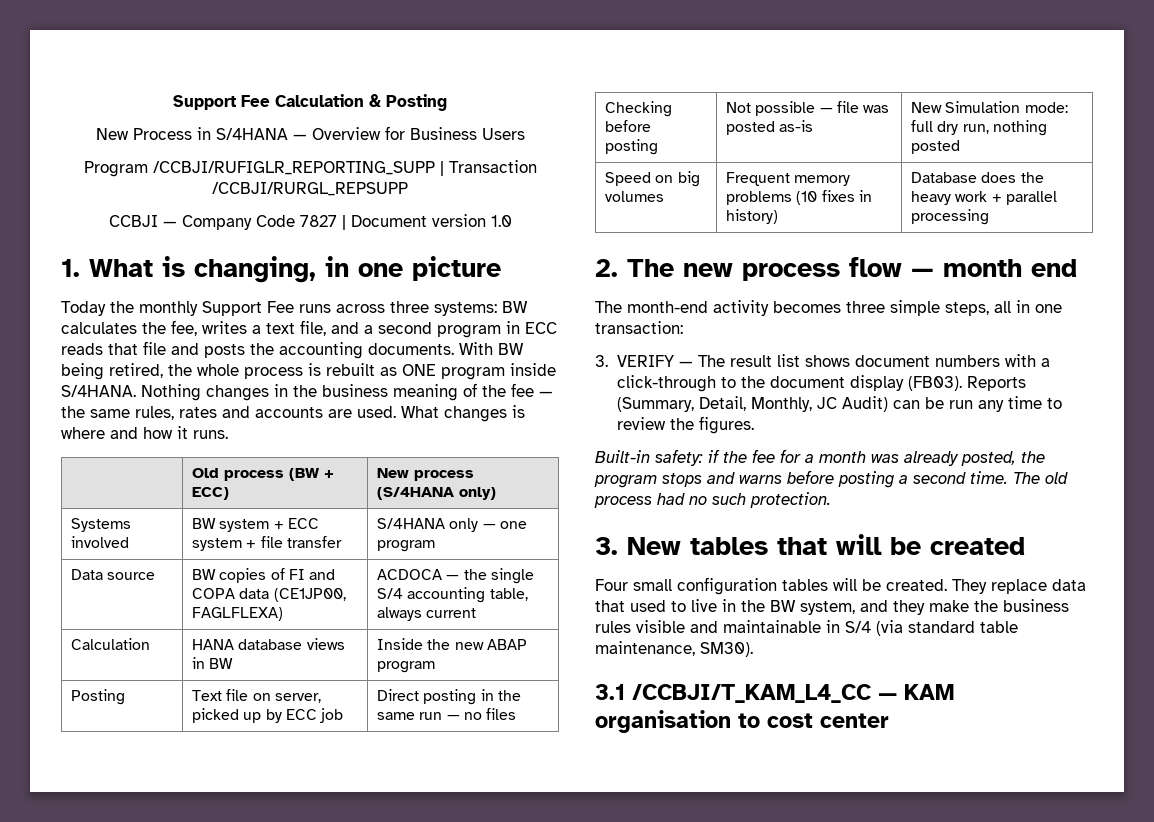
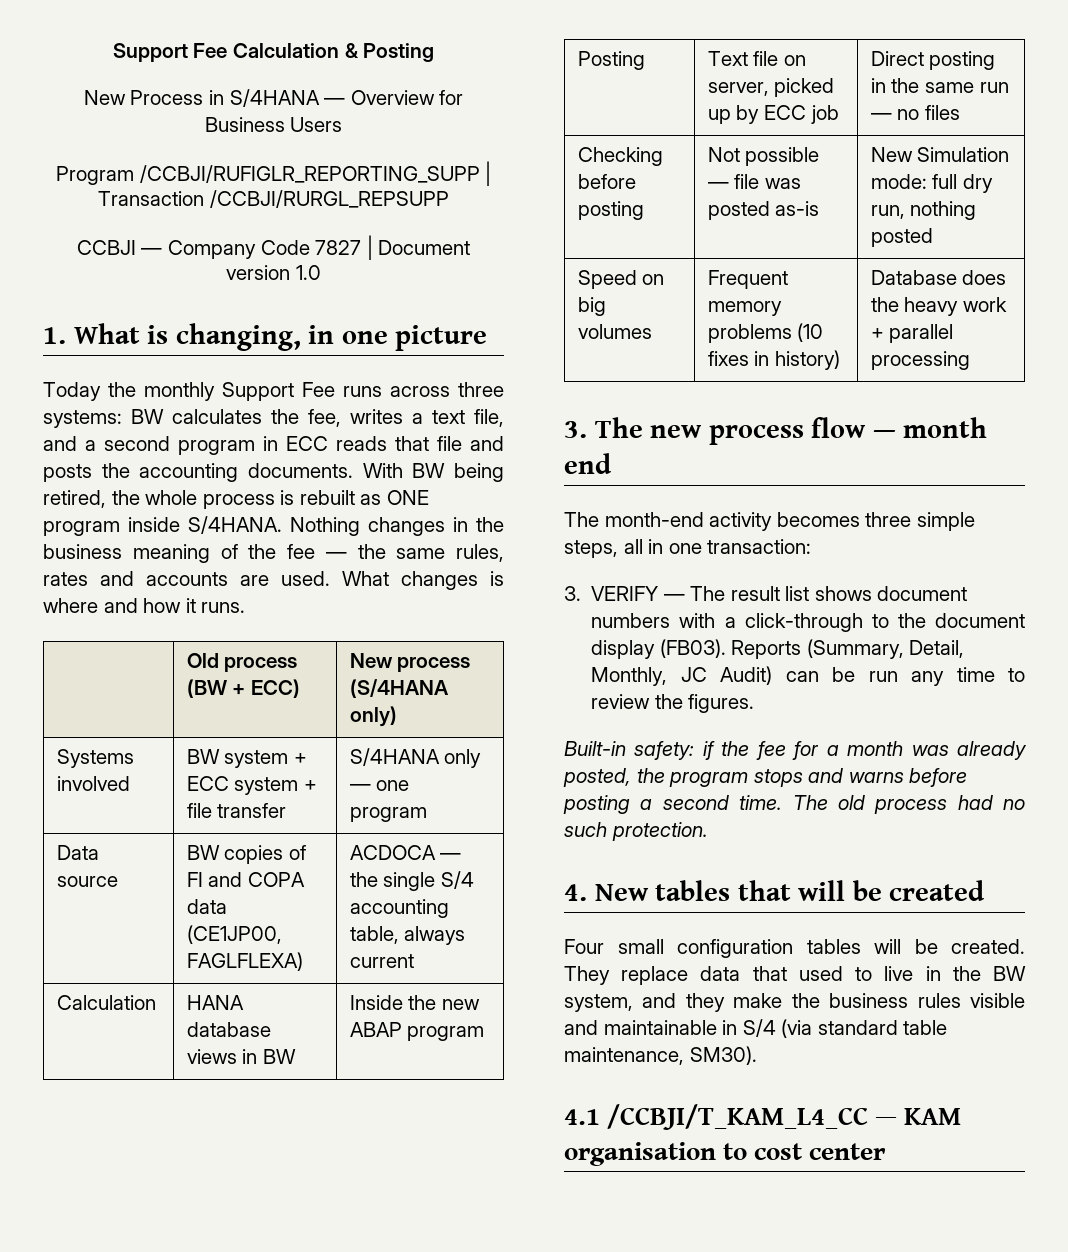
[595,259,618,277] 2. -> [564,421,587,438] 3.
[595,537,618,555] 3. -> [564,884,587,901] 4.
[595,684,625,700] 3.1 -> [564,1109,600,1125] 4.1

